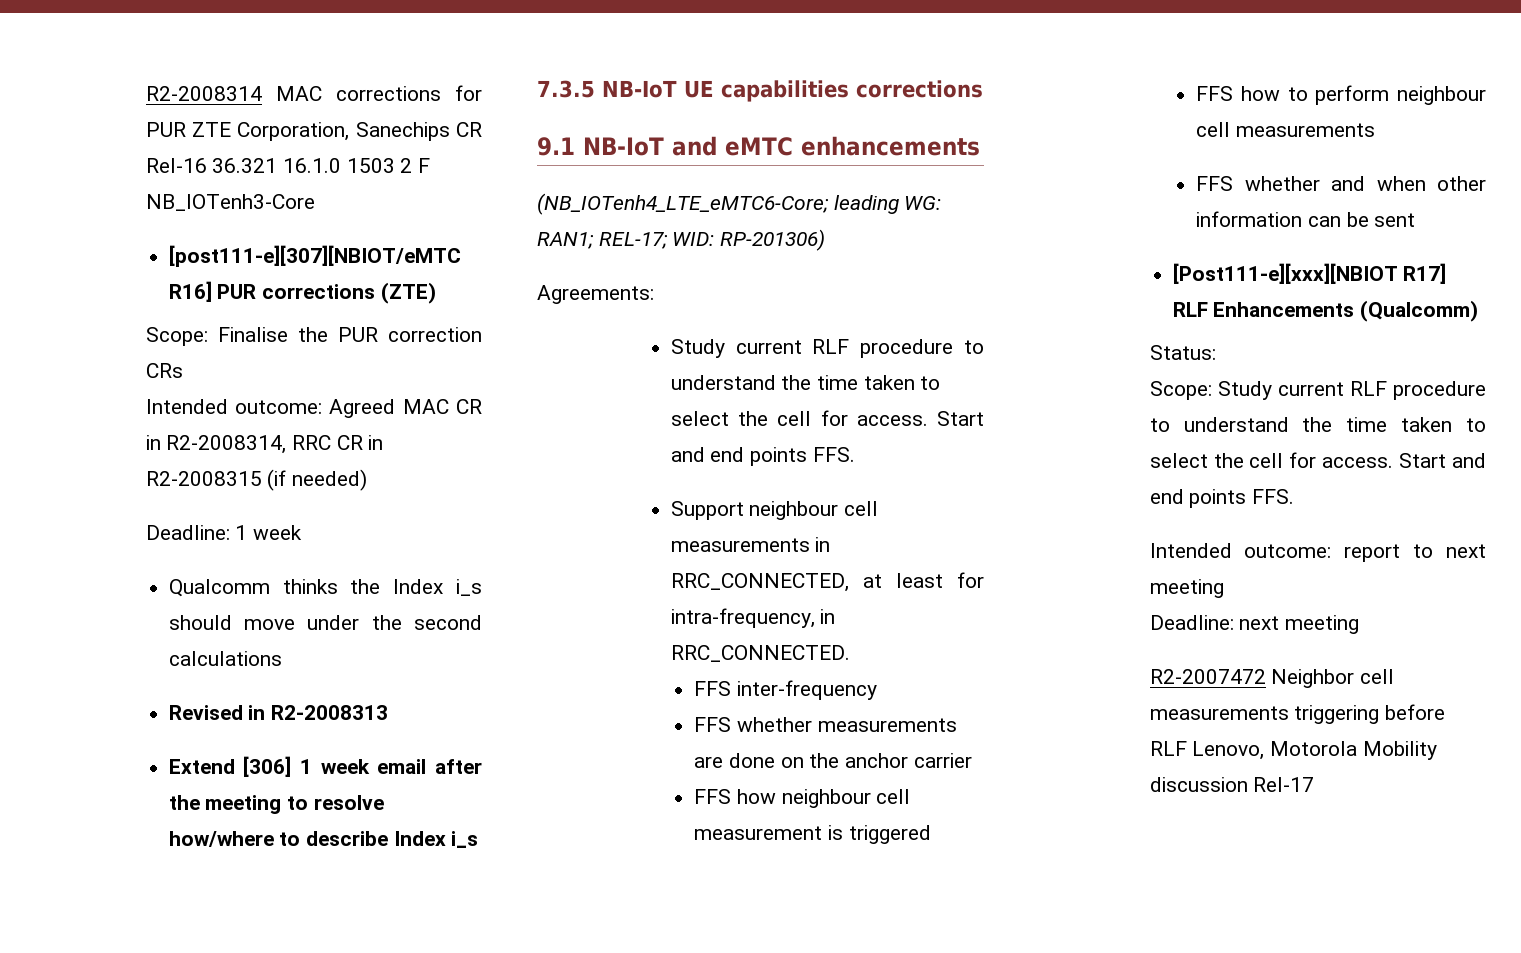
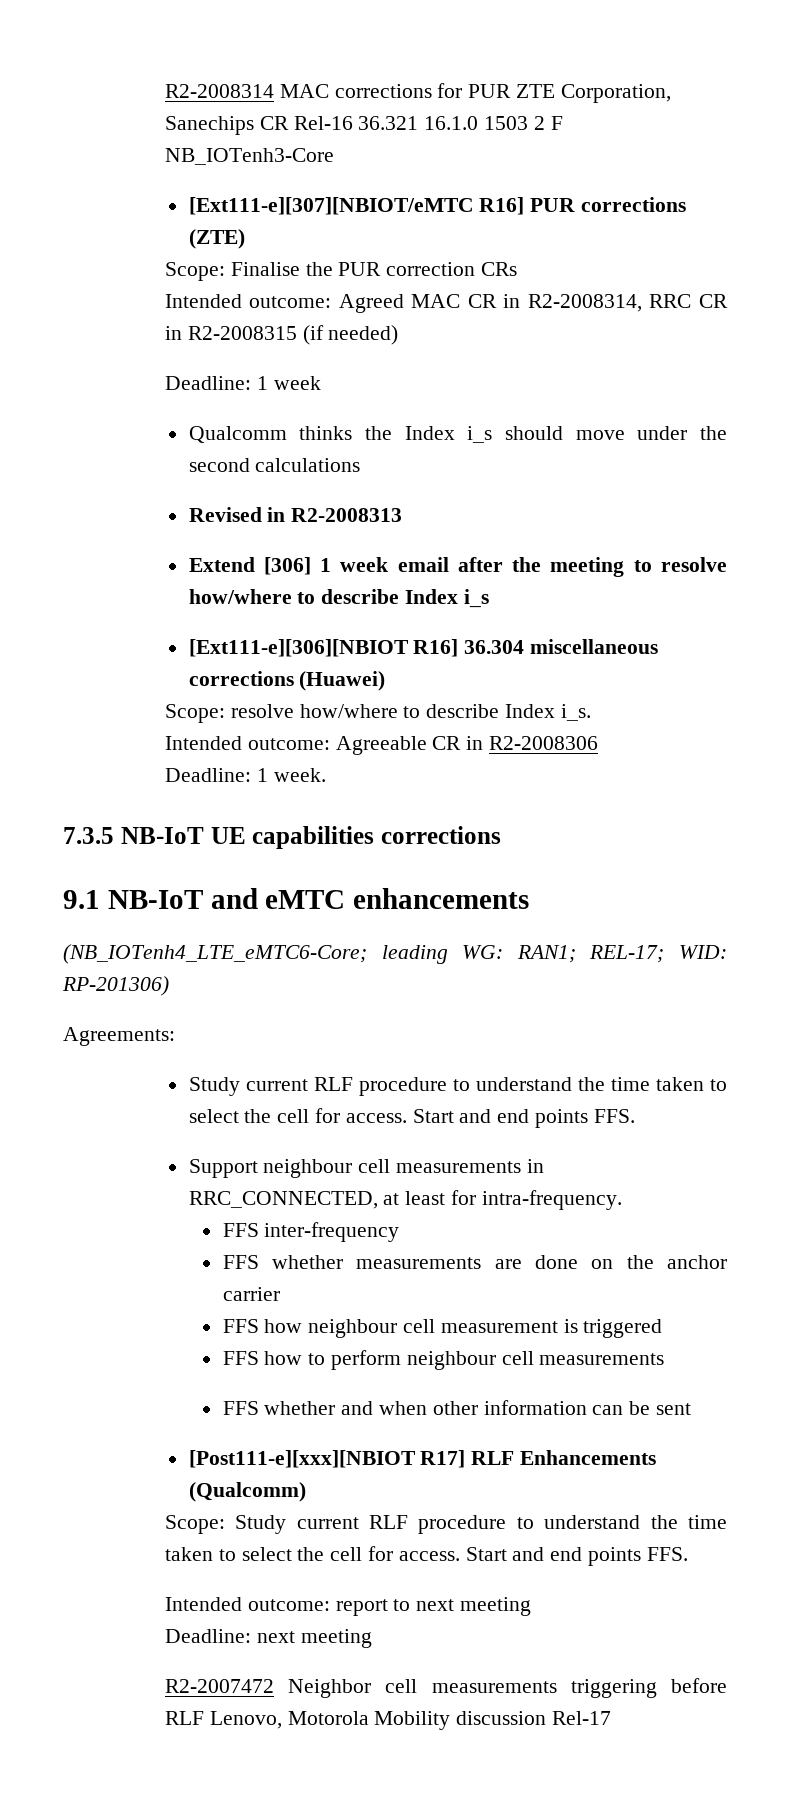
[168,245,461,267] [post111-e][307][NBIOT/eMTC -> [188,197,474,215] [Ext111-e][307][NBIOT/eMTC
(479, 839) none -> [188,639,658,657] [188,671,386,691] [164,704,591,723] [164,736,598,755] [164,768,326,782] // [Ext111-e][306][NBIOT R16] 36.304 miscellaneous corrections (Huawei) // Scope: resolve how/where to describe Index i_s. // Intended outcome: Agreeable CR in R2-2008306 // Deadline: 1 week.
[670,608,836,628] [670,645,850,662] intra-frequency, in RRC_CONNECTED. -> [481,1190,622,1210] intra-frequency.
[1149,345,1216,360] // Status: -> (306, 1492) none

